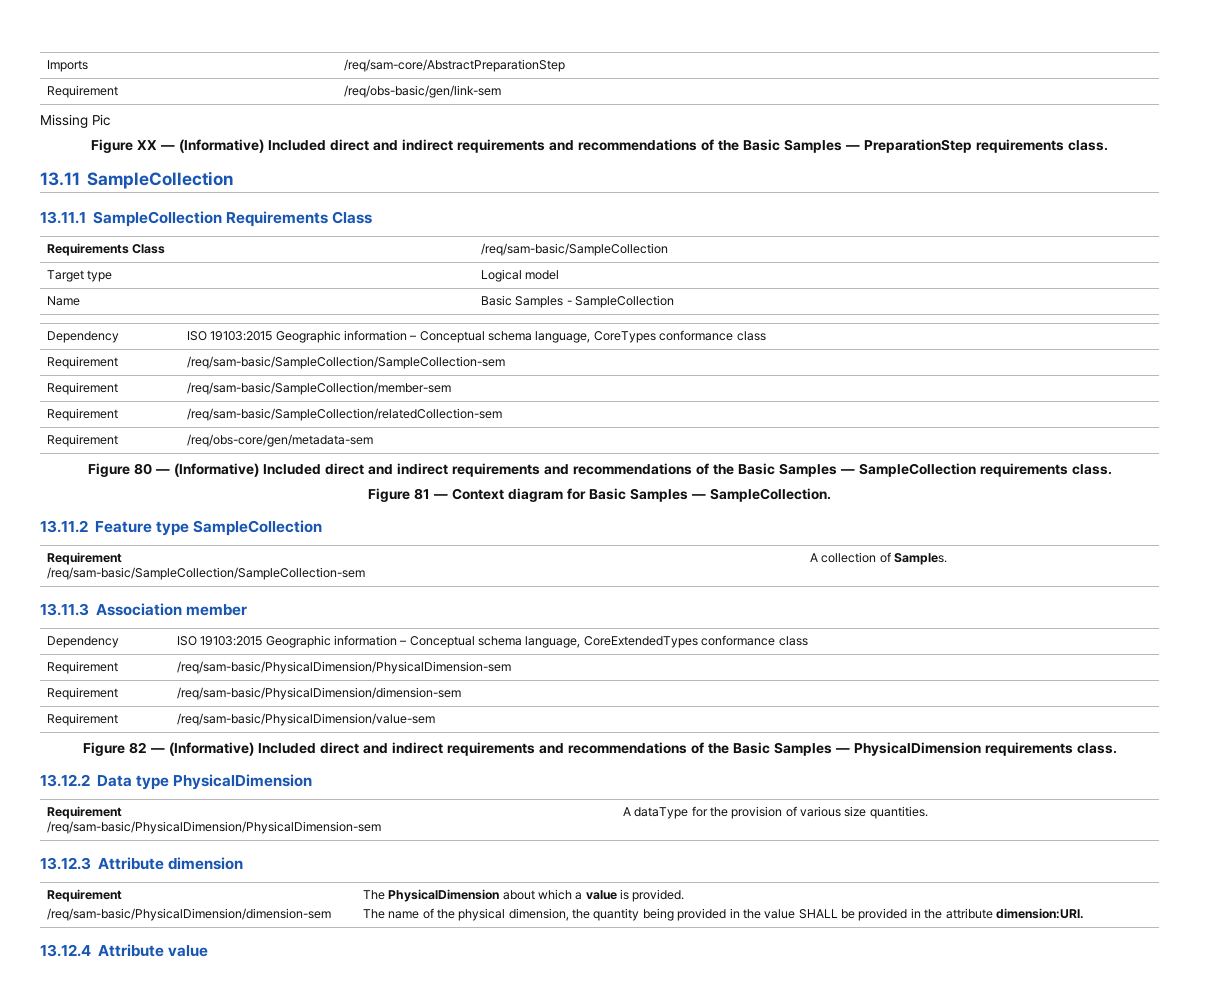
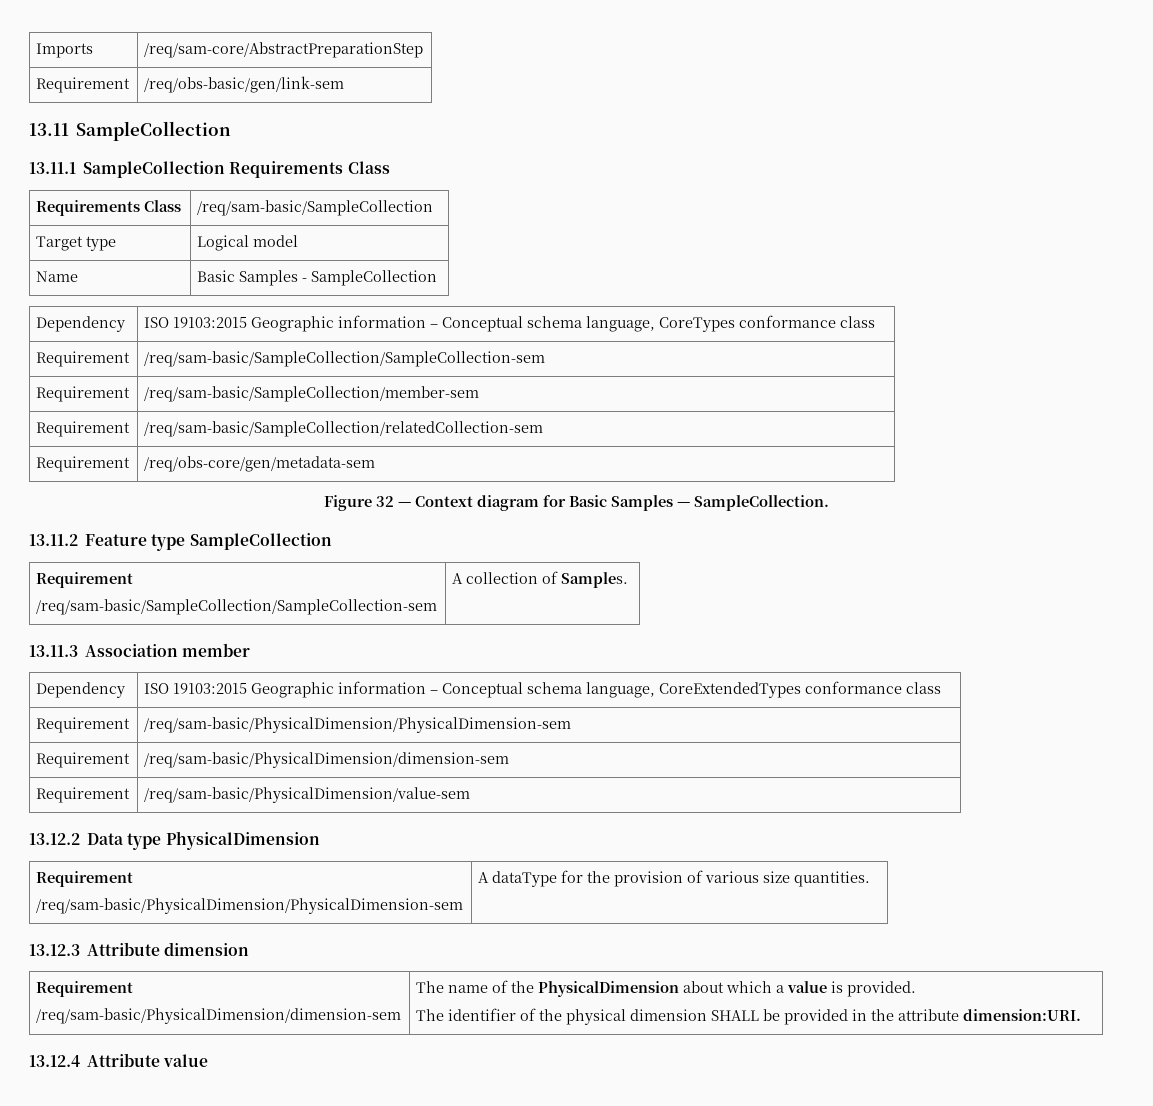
[40,114,110,128] [91,139,1108,153] // Missing Pic // Figure XX — (Informative) Included direct and indirect requirements and recommendations of the Basic Samples — PreparationStep requirements class. -> (345, 84) none
[133,463,1112,477] [368,488,430,502] 80 — (Informative) Included direct and indirect requirements and recommendations of the Basic Samples — SampleCollection requirements class. // Figure 81 -> [376,496,394,507] 32
[82,742,1117,756] // Figure 82 — (Informative) Included direct and indirect requirements and recommendations of the Basic Samples — PhysicalDimension requirements class. -> (471, 795) none
(385, 895) none -> [448,980,535,993] name of the
[388,911,420,919] name -> [448,1008,517,1021] identifier
[508,908,796,921] dimension, the quantity being provided in the value -> [630,1009,708,1021] dimension

